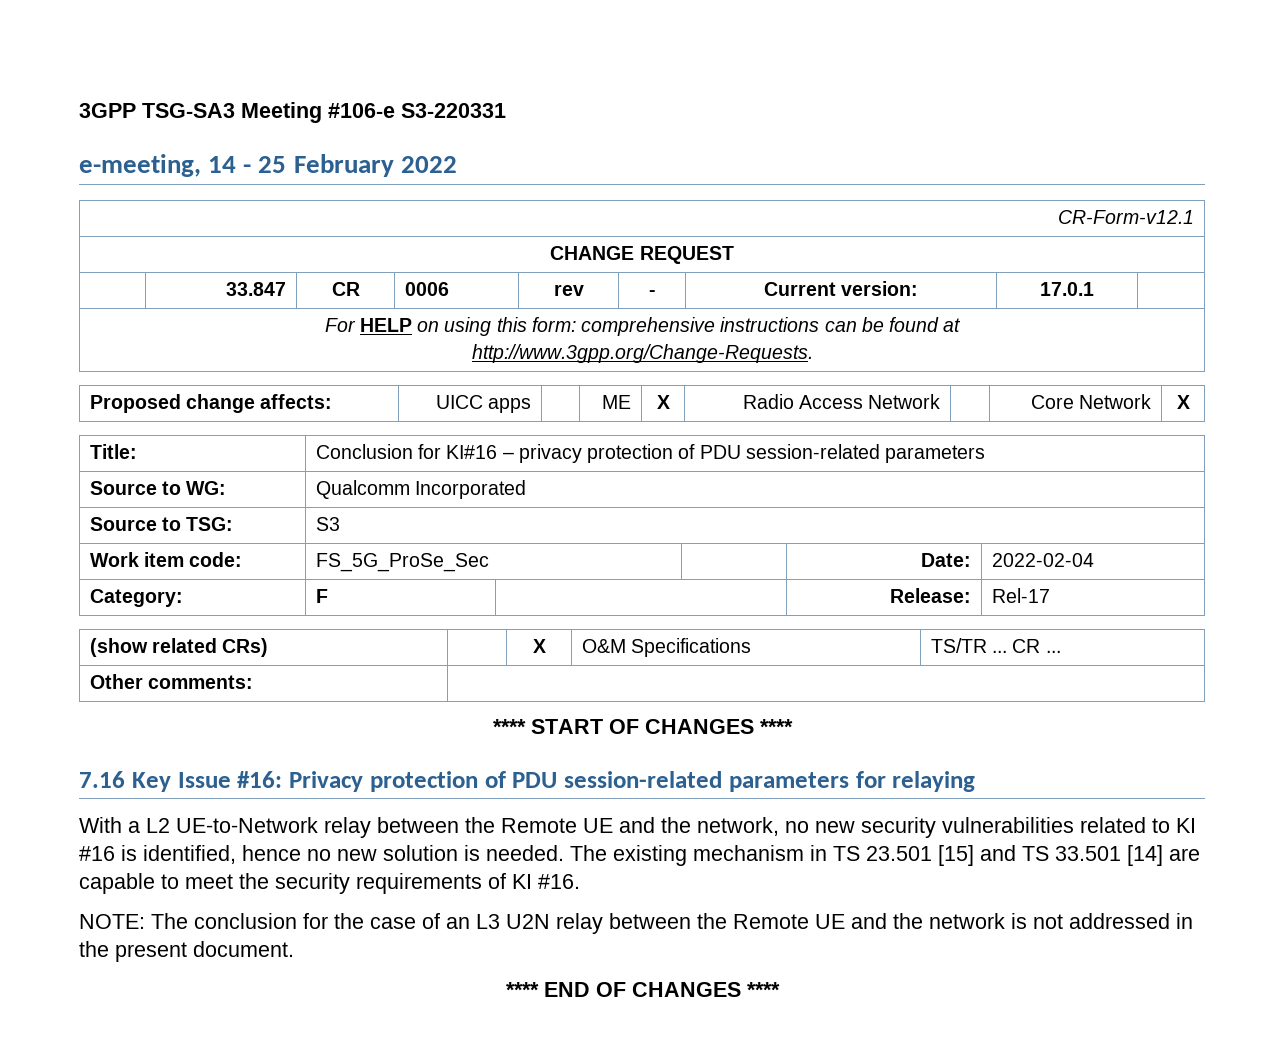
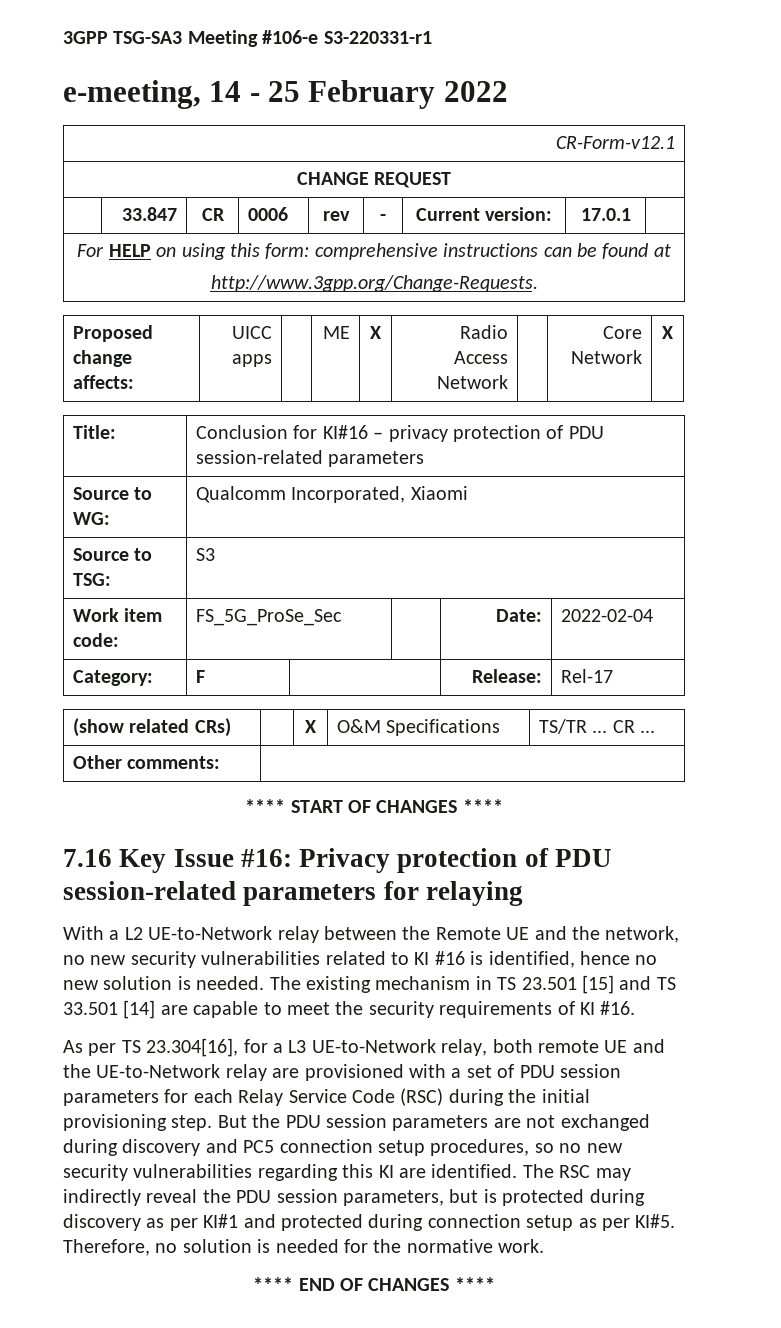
[401,103,506,118] S3-220331 -> [323,31,432,44] S3-220331-r1
[415,480,527,499] Incorporated -> [291,486,468,503] Incorporated, Xiaomi
[79,913,1193,934] [79,941,294,962] NOTE: The conclusion for the case of an L3 U2N relay between the Remote UE and the network is not addressed in the present document. -> [63,1038,665,1057] [63,1064,621,1081] [63,1088,590,1106] [63,1114,650,1131] [63,1139,623,1156] [63,1164,631,1181] [63,1189,645,1206] [63,1214,676,1231] [63,1239,545,1256] As per TS 23.304[16], for a L3 UE-to-Network relay, both remote UE and the UE-to-Network relay are provisioned with a set of PDU session parameters for each Relay Service Code (RSC) during the initial provisioning step. But the PDU session parameters are not exchanged during discovery and PC5 connection setup procedures, so no new security vulnerabilities regarding this KI are identified. The RSC may indirectly reveal the PDU session parameters, but is protected during discovery as per KI#1 and protected during connection setup as per KI#5. Therefore, no solution is needed for the normative work.

